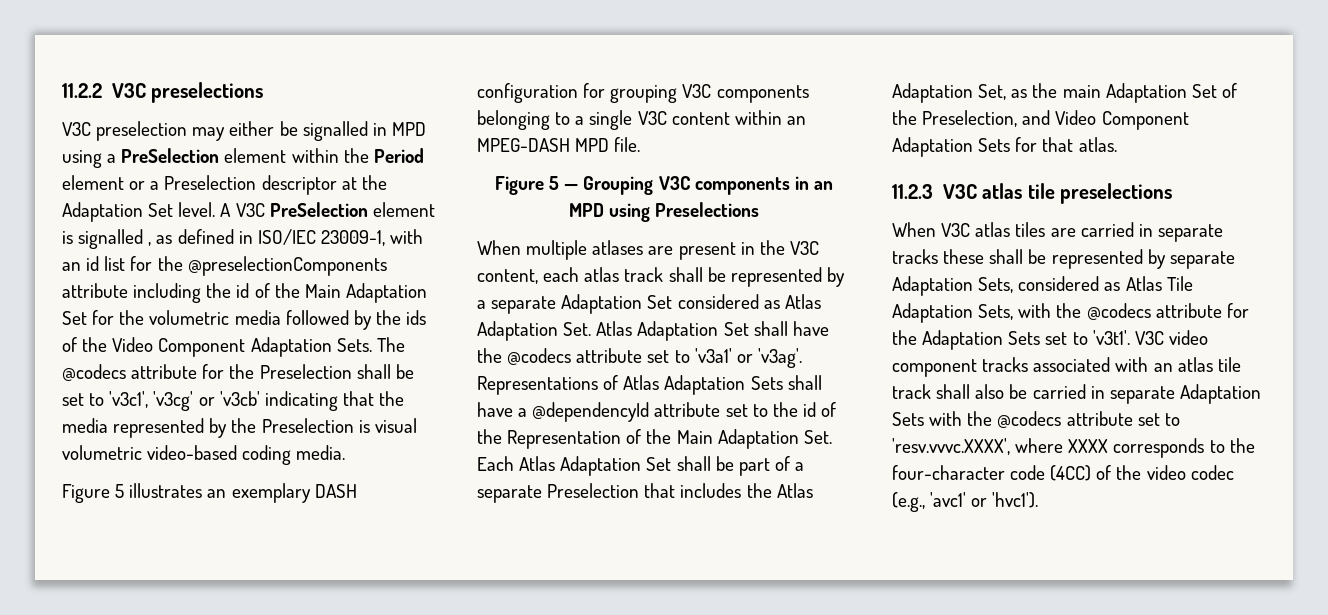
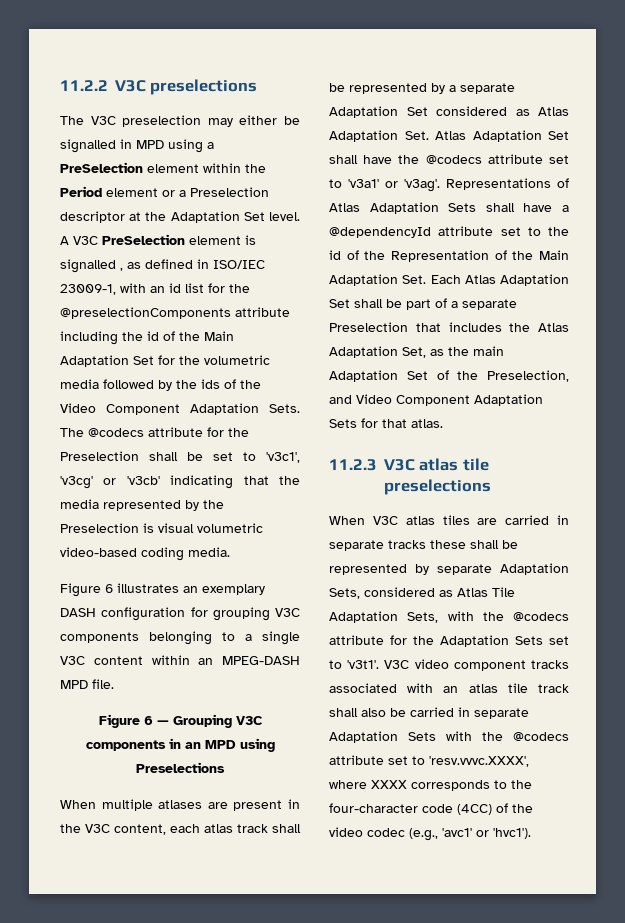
(264, 92) none -> [60,116,84,125] The
[115,484,125,498] 5 -> [105,584,113,593] 6
[549,176,560,190] 5 -> [143,716,153,725] 6

